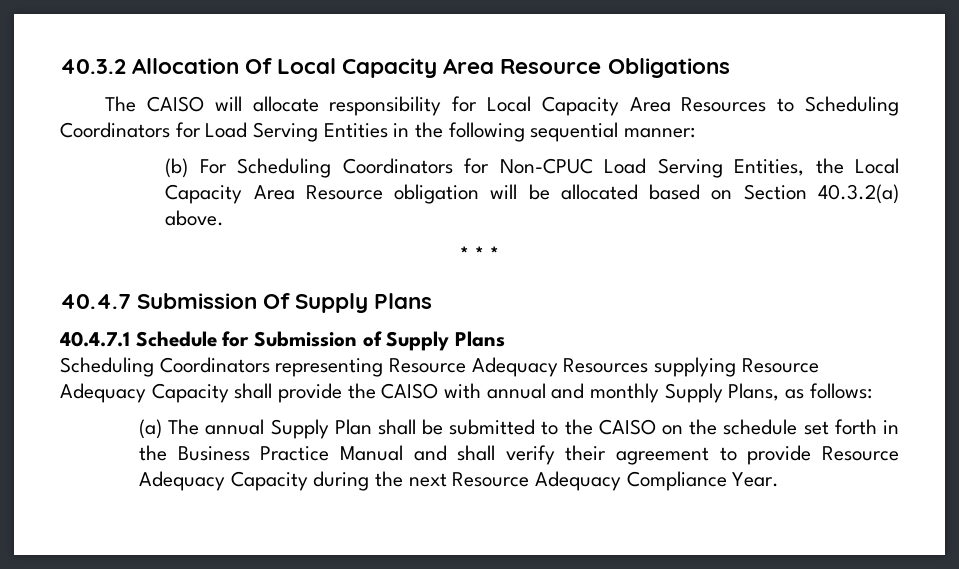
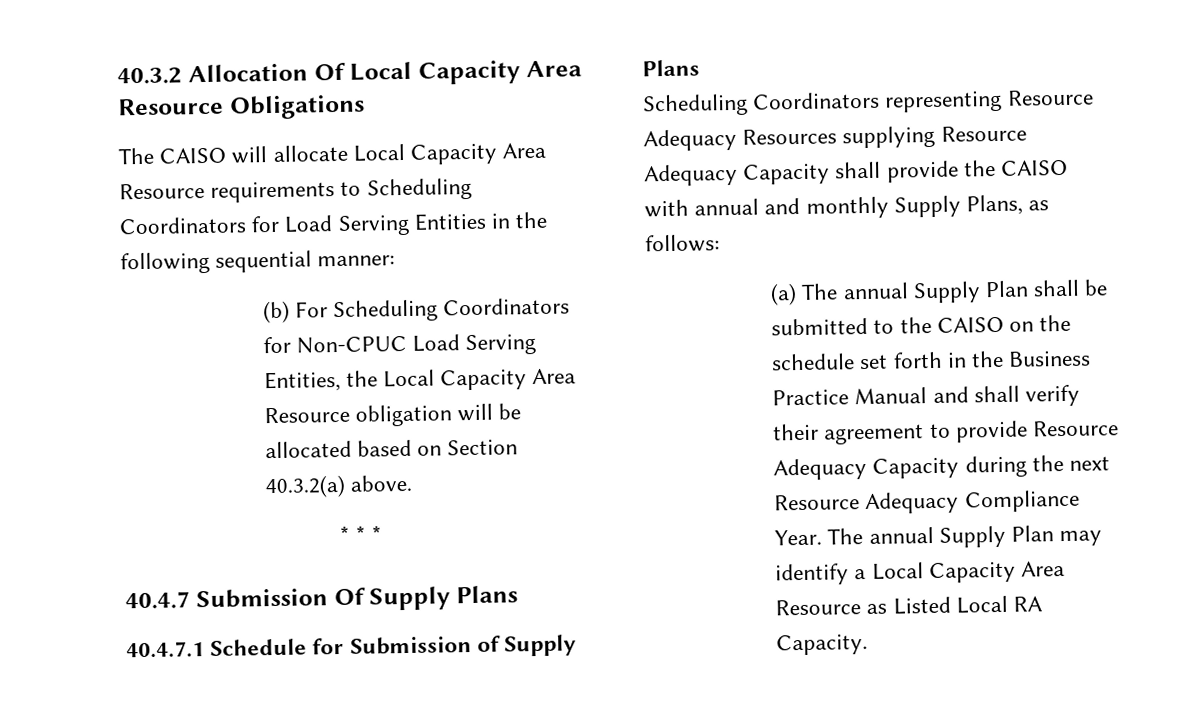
[329,96,767,116] responsibility for Local Capacity Area Resources -> [352,142,547,165] [119,181,336,203] Local Capacity Area Resource requirements
(780, 479) none -> [827,525,1103,548] [775,560,1065,586] [775,595,1043,616] [776,633,869,656] The annual Supply Plan may identify a Local Capacity Area Resource as Listed Local RA Capacity.

